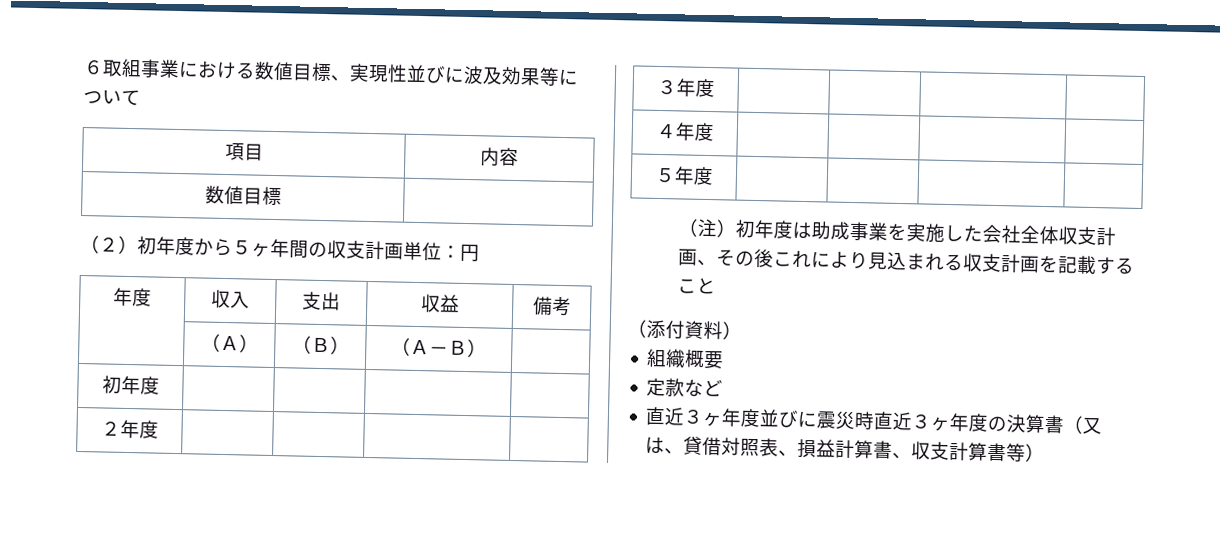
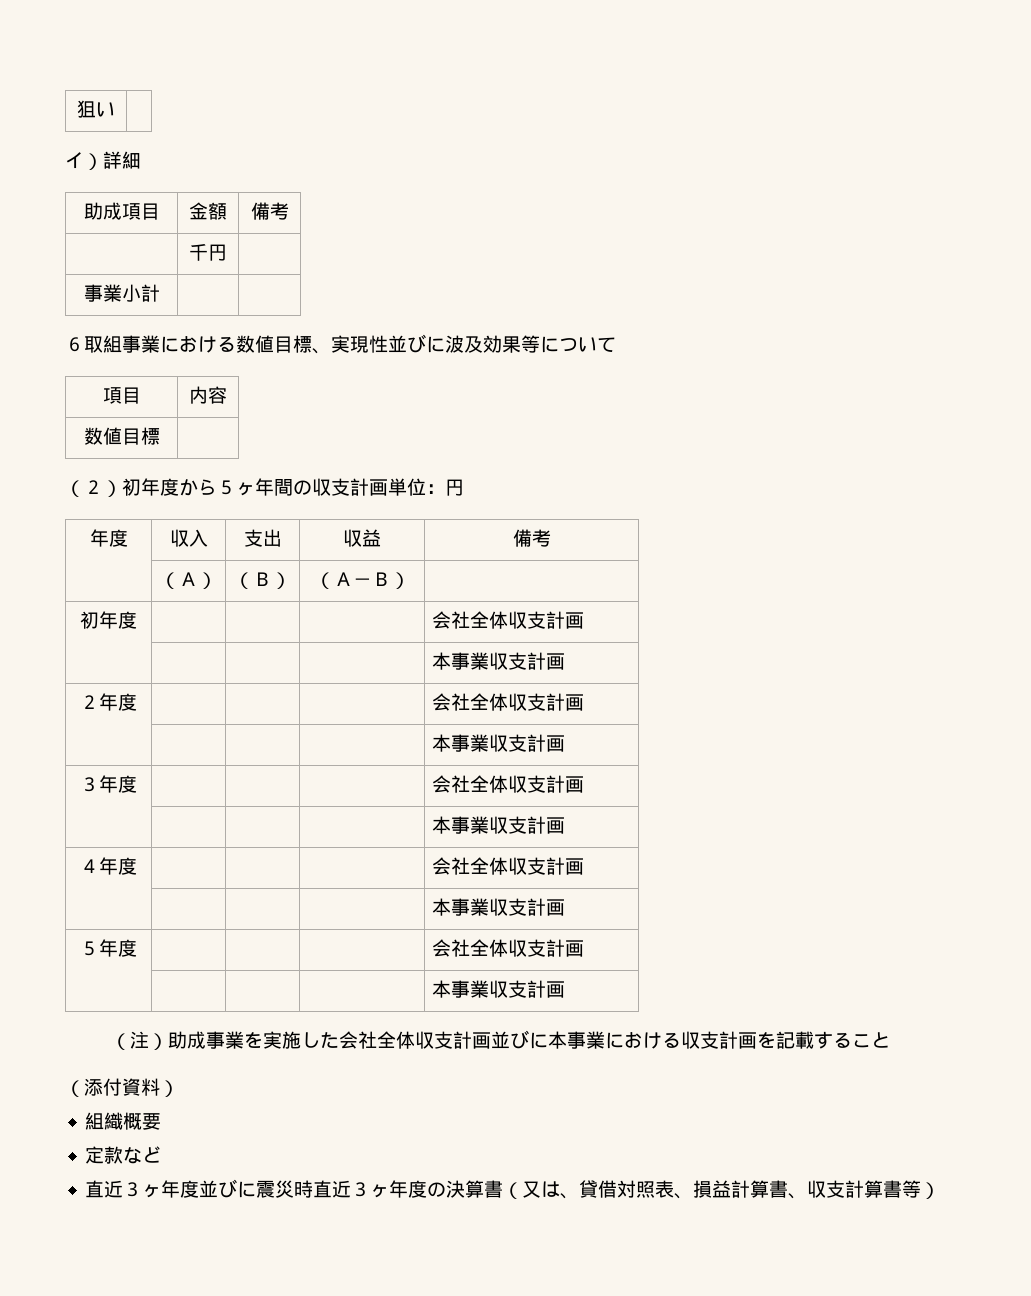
(83, 67) none -> [77,100,115,118] [65,151,141,170] [83,202,160,220] [189,202,227,220] [250,202,289,220] [189,244,227,261] [83,284,160,302] 狙い | // イ）詳細 // 助成項目 | 金額 | 備考 // | 千円 | // 事業小計 | | //
[100,419,159,439] [656,78,715,98] [655,122,715,142] [654,166,714,186] // ２年度 | | | | // ３年度 | | | | // ４年度 | | | | // ５年度 | | | | -> [431,611,584,629] [431,652,565,670] [80,693,137,711] [431,693,584,711] [431,734,565,752] [80,775,137,793] [431,775,584,793] [431,816,565,834] [80,857,137,875] [431,857,584,875] [431,898,565,916] [80,939,137,957] [431,939,584,957] [431,980,565,998] 会社全体収支計画 // | | | | 本事業収支計画 // ２年度 | | | | 会社全体収支計画 // | | | | 本事業収支計画 // ３年度 | | | | 会社全体収支計画 // | | | | 本事業収支計画 // ４年度 | | | | 会社全体収支計画 // | | | | 本事業収支計画 // ５年度 | | | | 会社全体収支計画 // | | | | 本事業収支計画
[735,219,814,240] 初年度は -> (168, 1041) none
[697,248,946,271] 、その後これにより見込まれ -> [490,1030,662,1049] 並びに本事業におけ

